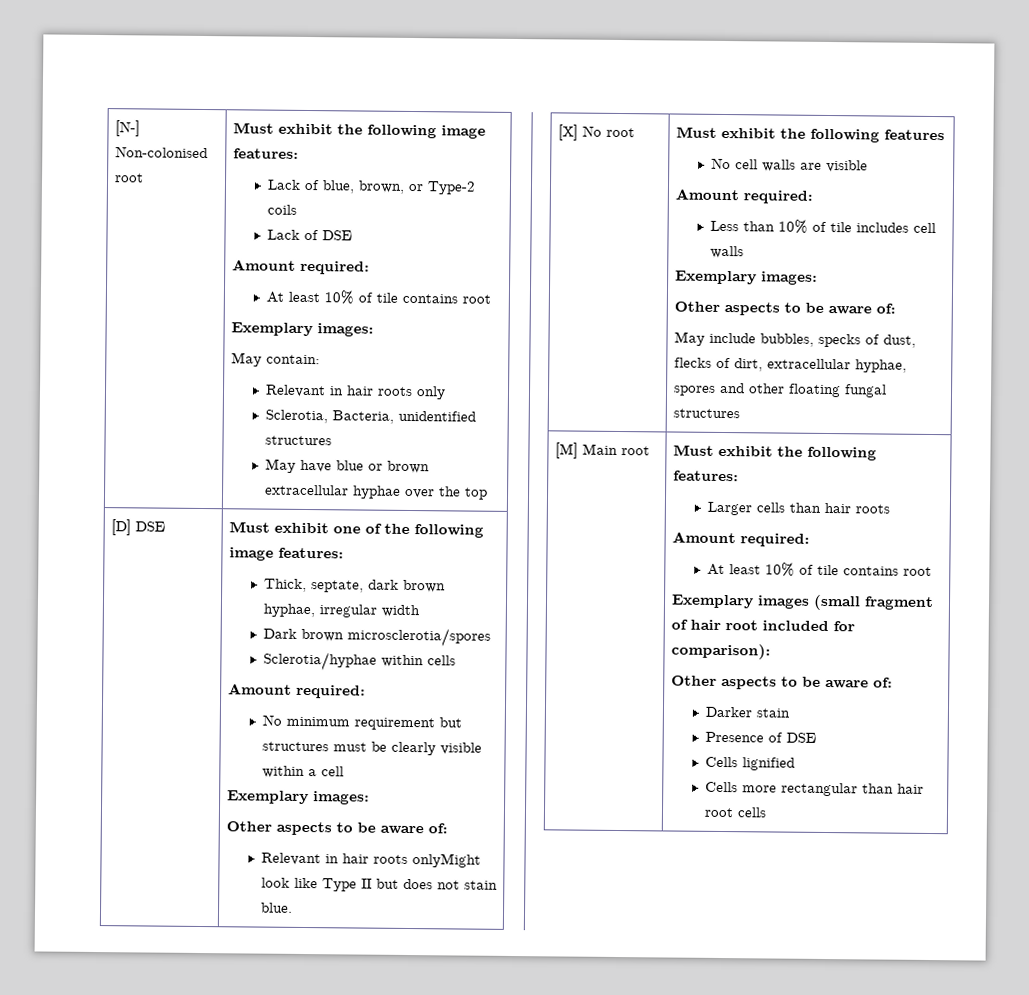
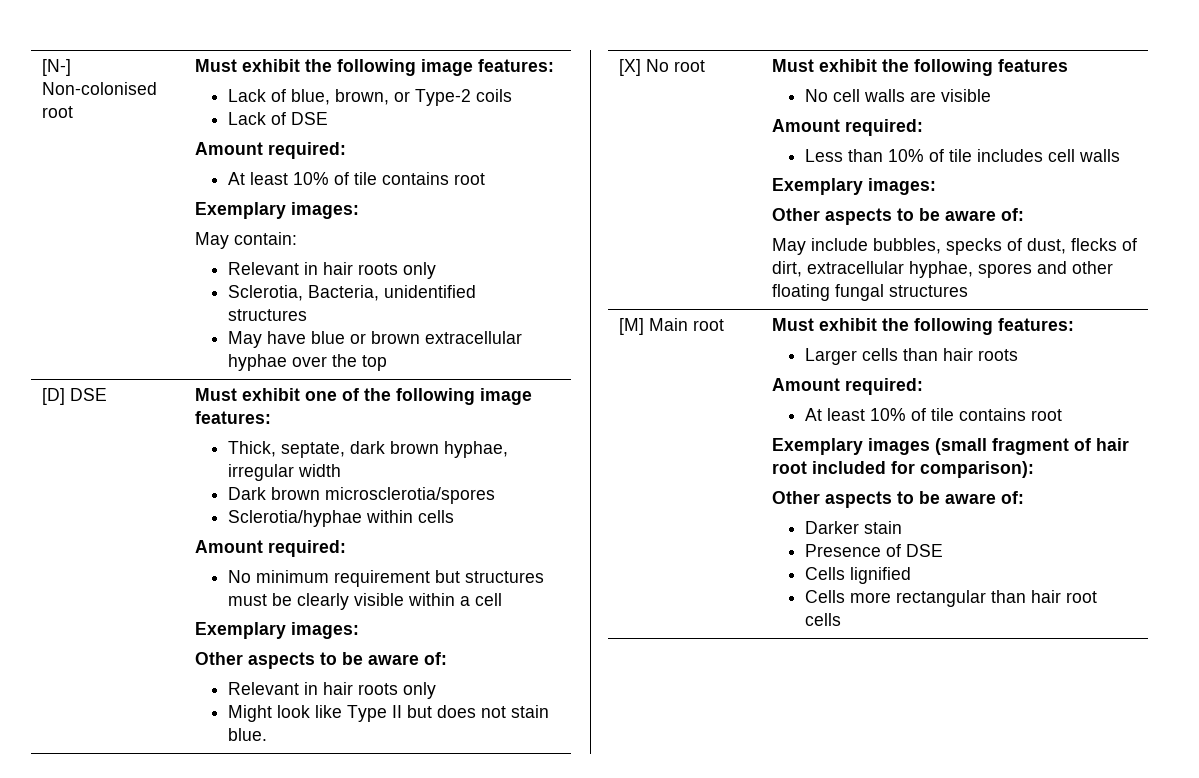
[411,853,481,868] onlyMight -> [403,682,437,699] [228,705,273,722] only // Might

